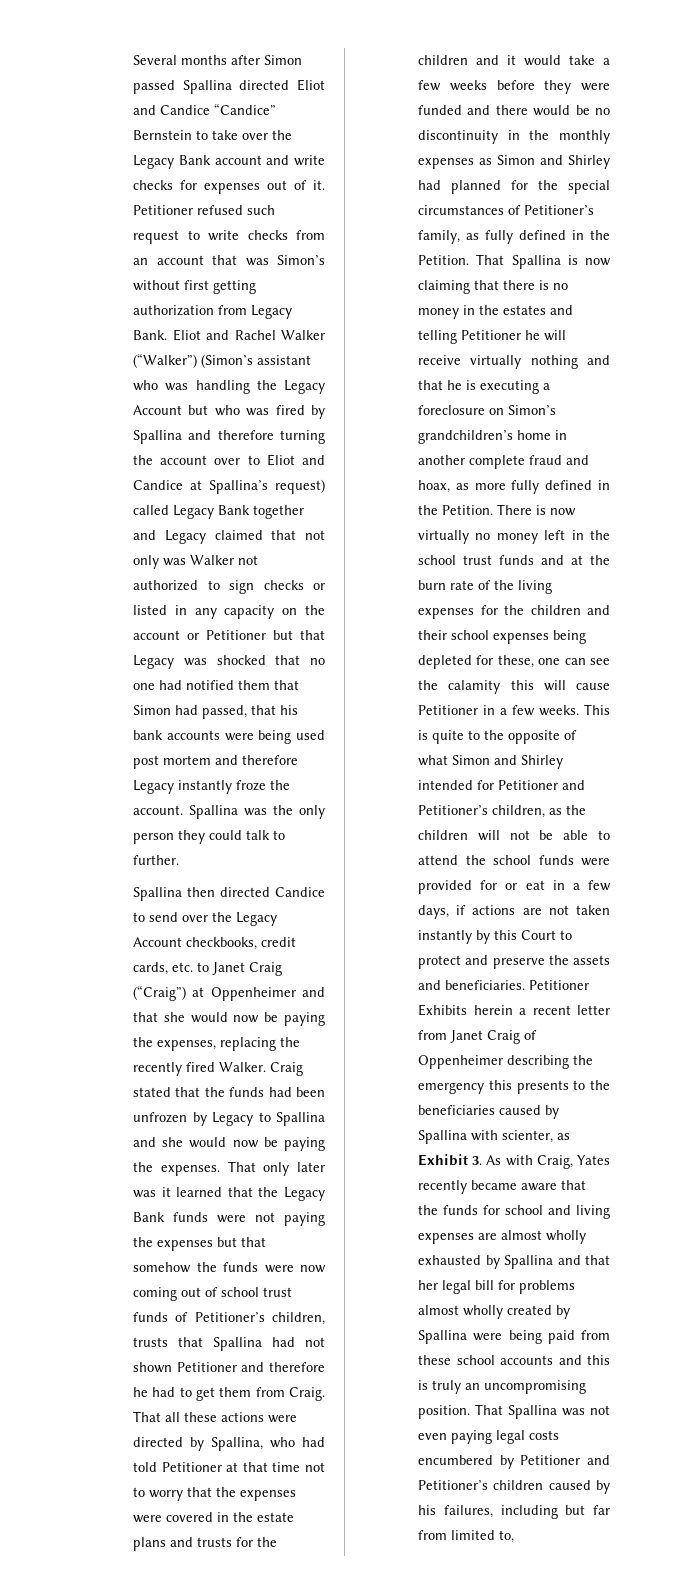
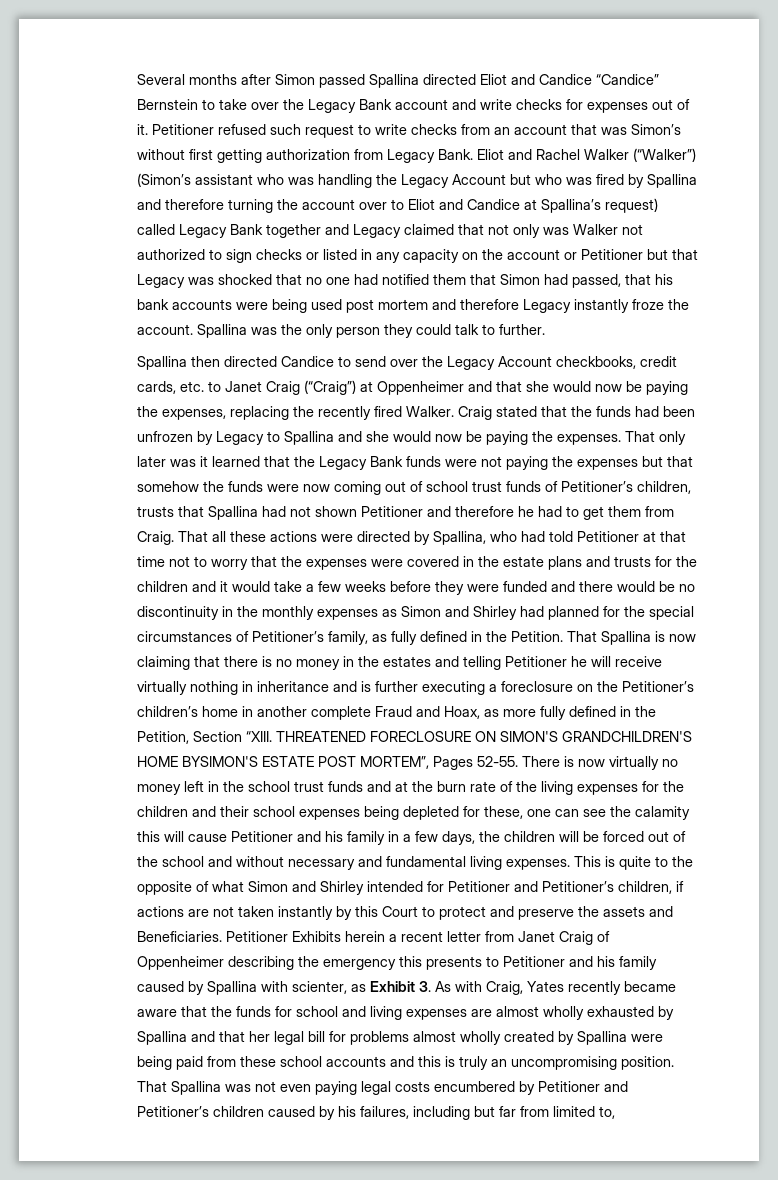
[587,355,610,365] [418,380,477,390] and that he is -> [241,681,418,692] in inheritance and is further
[508,405,557,415] [418,430,514,444] Simon’s grandchildren’s -> [596,681,694,692] [136,706,198,717] the Petitioner’s children’s
[529,455,590,465] [418,480,451,493] fraud and hoax, -> [374,706,480,719] Fraud and Hoax,
[442,505,494,515] Petition. -> [136,731,692,744] [136,756,518,770] Petition, Section “XIII. THREATENED FORECLOSURE ON SIMON'S GRANDCHILDREN'S HOME BYSIMON'S ESTATE POST MORTEM”, Pages 52-55.
[483,705,580,716] in a few weeks. -> [296,831,686,845] [136,856,570,870] and his family in a few days, the children will be forced out of the school and without necessary and fundamental living expenses.
[549,805,587,815] [418,830,610,841] [418,855,610,866] [418,880,611,894] [418,905,450,919] as the children will not be able to attend the school funds were provided for or eat in a few days, -> (672, 887) none
[445,980,526,990] beneficiaries. -> [136,931,222,942] Beneficiaries.
[590,1080,610,1090] [418,1105,496,1115] the beneficiaries -> [502,956,657,970] Petitioner and his family

